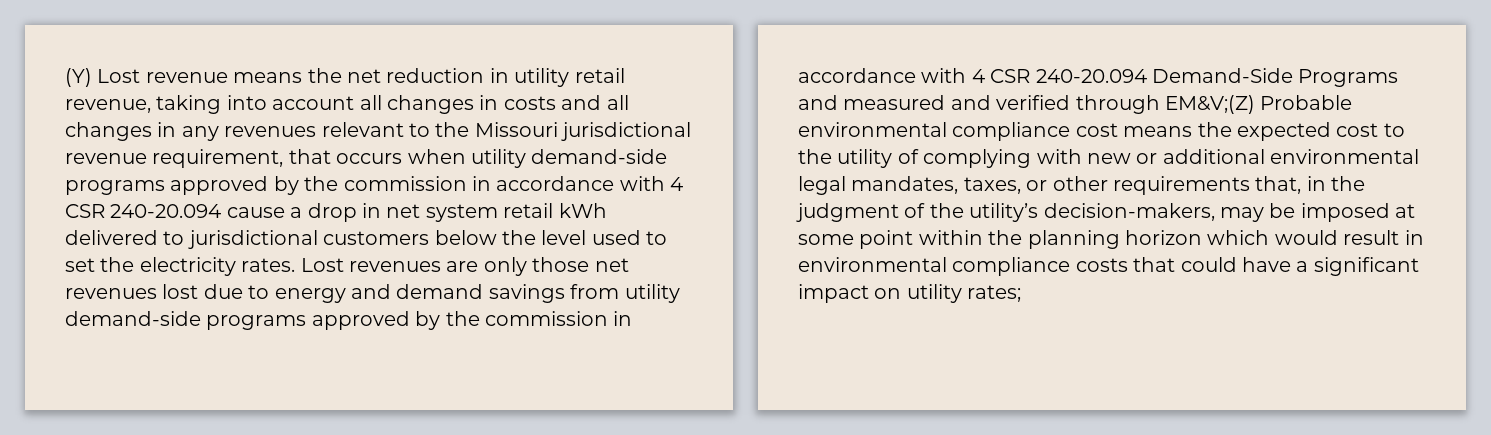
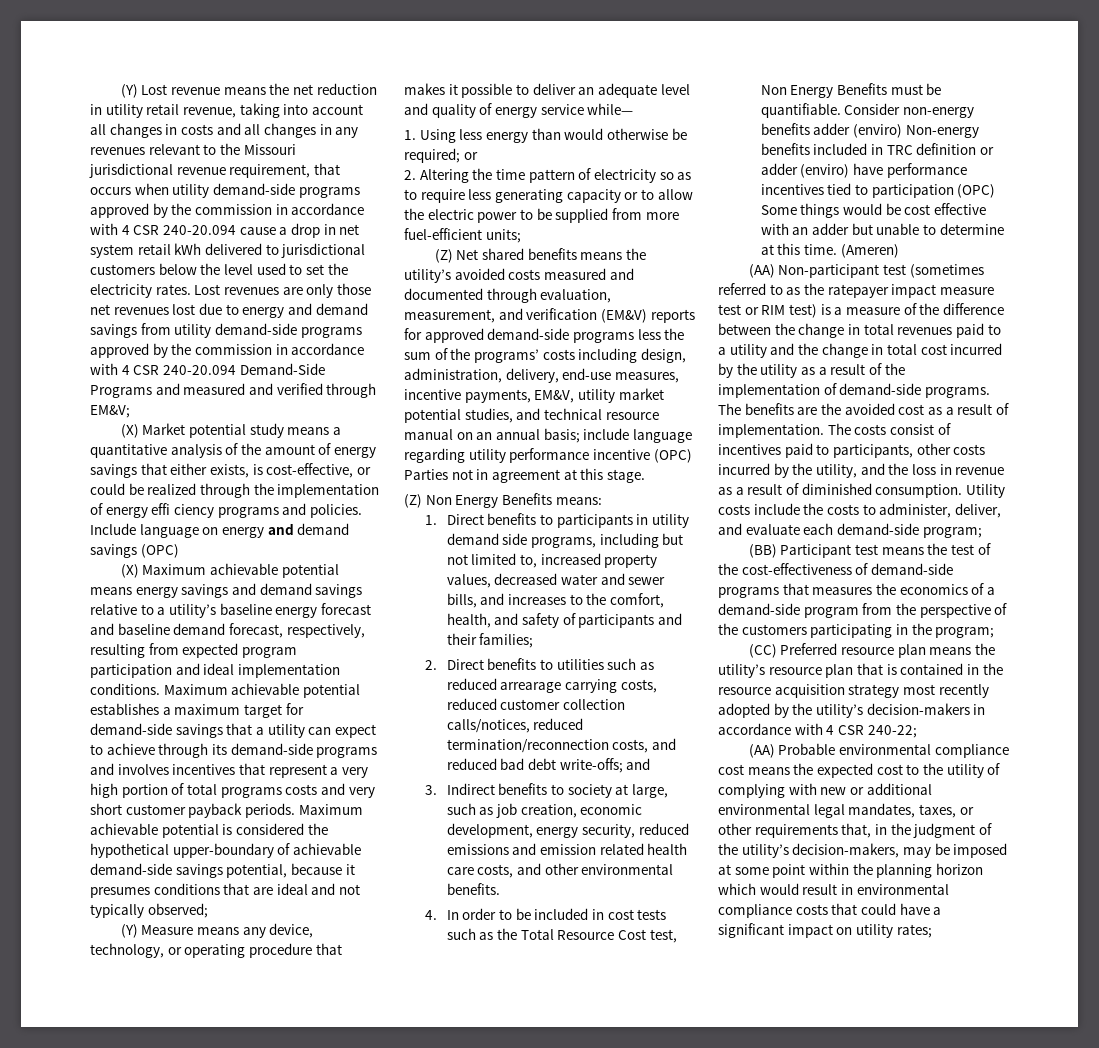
[1165,95,1255,114] EM&V;(Z) -> [90,405,130,418] [120,423,341,438] [90,443,376,458] [90,463,371,478] [90,483,380,498] [90,503,362,518] [90,523,350,538] [90,544,179,558] [120,563,339,578] [90,583,363,598] [90,603,371,618] [90,623,365,638] [90,643,297,658] [90,663,340,678] [90,683,360,698] [90,703,304,718] [90,723,376,738] [90,743,378,758] [90,763,368,778] [90,783,375,798] [90,803,363,818] [90,823,328,838] [90,843,361,858] [90,863,355,878] [90,883,360,898] [90,903,208,918] [120,923,314,938] [90,943,342,958] [404,83,690,98] [404,103,634,118] [404,128,687,143] [404,148,478,163] [404,168,692,183] [404,189,693,203] [404,208,679,223] [404,228,521,243] [434,248,646,263] [404,268,634,283] [404,288,612,303] [404,308,695,323] [404,328,685,343] [404,348,686,363] [404,368,679,383] [404,388,664,403] [404,408,659,423] [404,428,692,443] [404,448,692,463] [404,468,645,483] [404,493,602,508] [425,513,689,528] [446,533,684,548] [446,553,658,568] [446,573,666,588] [446,593,664,608] [446,613,682,628] [446,633,534,648] [425,658,654,670] [446,678,657,693] [446,698,626,710] [446,718,584,733] [446,738,677,753] [446,758,651,773] [425,783,668,798] [446,803,643,818] [446,823,689,838] [446,843,688,855] [446,863,674,878] [446,883,500,895] [425,908,667,920] [446,928,677,943] [760,83,942,98] [760,103,975,118] [760,123,979,138] [760,143,994,155] [760,163,967,178] [760,183,996,198] [760,203,986,218] [760,223,1004,235] [760,243,899,258] [748,264,984,278] [718,283,994,298] [718,303,1004,318] [718,323,1001,338] [718,343,1003,358] [718,363,905,378] [718,383,990,398] [718,403,1009,415] [718,423,951,438] [718,443,986,458] [718,463,1005,478] [718,483,1005,498] [718,503,1001,518] [718,523,982,538] [748,543,991,558] [718,563,953,575] [718,583,995,598] [718,603,1008,618] [718,623,995,638] [748,643,995,658] [718,663,1003,678] [718,684,989,698] [718,703,986,718] [718,723,917,738] [748,744,775,758] EM&V; // (X) Market potential study means a quantitative analysis of the amount of energy savings that either exists, is cost-effective, or could be realized through the implementation of energy effi ciency programs and policies. Include language on energy and demand savings (OPC) // (X) Maximum achievable potential means energy savings and demand savings relative to a utility’s baseline energy forecast and baseline demand forecast, respectively, resulting from expected program participation and ideal implementation conditions. Maximum achievable potential establishes a maximum target for demand-side savings that a utility can expect to achieve through its demand-side programs and involves incentives that represent a very high portion of total programs costs and very short customer payback periods. Maximum achievable potential is considered the hypothetical upper-boundary of achievable demand-side savings potential, because it presumes conditions that are ideal and not typically observed; // (Y) Measure means any device, technology, or operating procedure that makes it possible to deliver an adequate level and quality of energy service while— // 1. Using less energy than would otherwise be required; or // 2. Altering the time pattern of electricity so as to require less generating capacity or to allow the electric power to be supplied from more fuel-efficient units; // (Z) Net shared benefits means the utility’s avoided costs measured and documented through evaluation, measurement, and verification (EM&V) reports for approved demand-side programs less the sum of the programs’ costs including design, administration, delivery, end-use measures, incentive payments, EM&V, utility market potential studies, and technical resource manual on an annual basis; include language regarding utility performance incentive (OPC) Parties not in agreement at this stage. // (Z) Non Energy Benefits means: // 1. Direct benefits to participants in utility demand side programs, including but not limited to, increased property values, decreased water and sewer bills, and increases to the comfort, health, and safety of participants and their families; // 2. Direct benefits to utilities such as reduced arrearage carrying costs, reduced customer collection calls/notices, reduced termination/reconnection costs, and reduced bad debt write-offs; and // 3. Indirect benefits to society at large, such as job creation, economic development, energy security, reduced emissions and emission related health care costs, and other environmental benefits. // 4. In order to be included in cost tests such as the Total Resource Cost test, Non Energy Benefits must be quantifiable. Consider non-energy benefits adder (enviro) Non-energy benefits included in TRC definition or adder (enviro) have performance incentives tied to participation (OPC) Some things would be cost effective with an adder but unable to determine at this time. (Ameren) // (AA) Non-participant test (sometimes referred to as the ratepayer impact measure test or RIM test) is a measure of the difference between the change in total revenues paid to a utility and the change in total cost incurred by the utility as a result of the implementation of demand-side programs. The benefits are the avoided cost as a result of implementation. The costs consist of incentives paid to participants, other costs incurred by the utility, and the loss in revenue as a result of diminished consumption. Utility costs include the costs to administer, deliver, and evaluate each demand-side program; // (BB) Participant test means the test of the cost-effectiveness of demand-side programs that measures the economics of a demand-side program from the perspective of the customers participating in the program; // (CC) Preferred resource plan means the utility’s resource plan that is contained in the resource acquisition strategy most recently adopted by the utility’s decision-makers in accordance with 4 CSR 240-22; // (AA)

